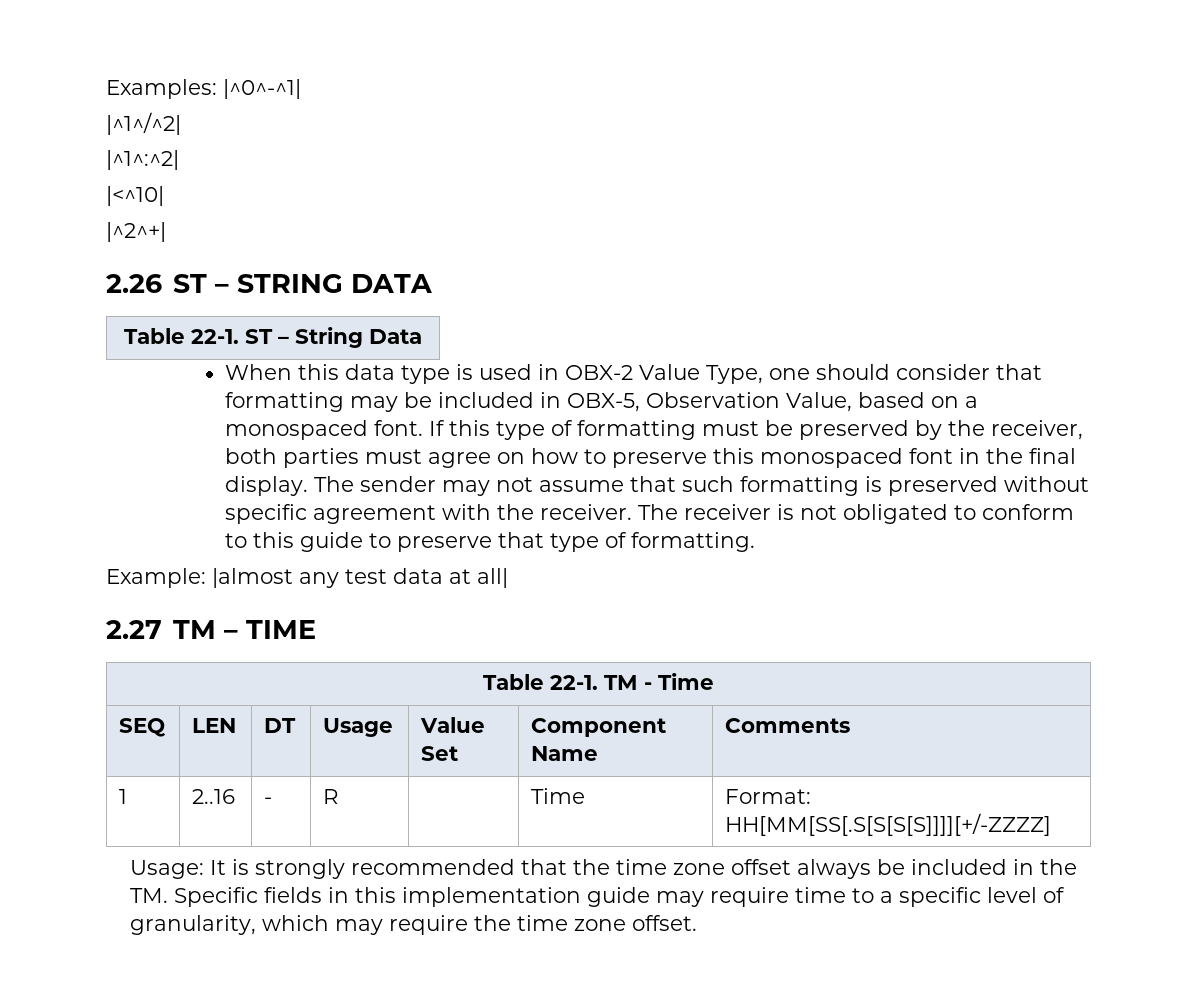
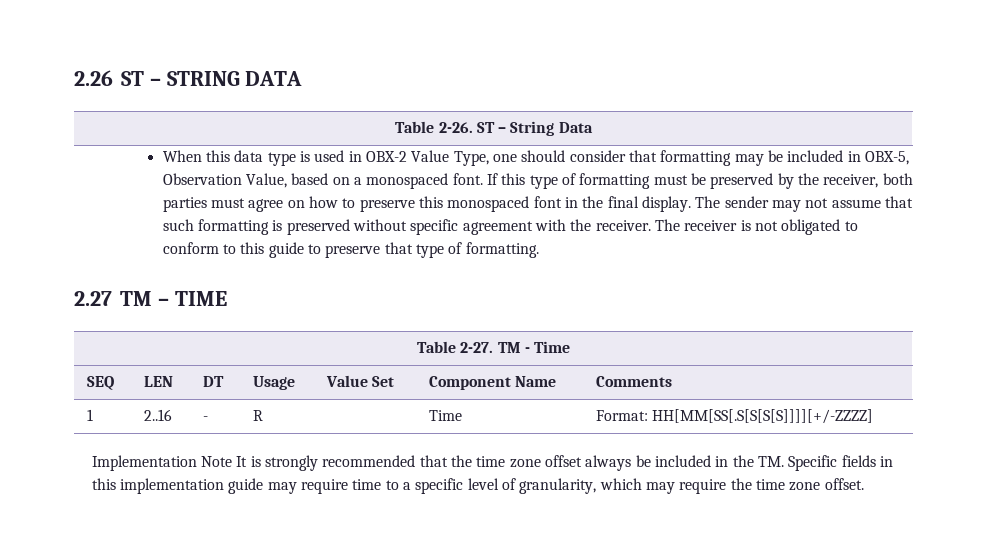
[106,79,301,99] [106,112,181,135] [106,150,179,170] [106,186,164,206] [106,222,166,242] Examples: |^0^-^1| // |^1^/^2| // |^1^:^2| // |<^10| // |^2^+| // -> (74, 78) none
[191,329,239,344] 22-1. -> [438,122,473,133] 2-26.
[106,568,508,588] // Example: |almost any test data at all| -> (539, 250) none
[550,675,598,690] 22-1. -> [460,342,494,353] 2-27.
[129,860,204,879] Usage: -> [91,455,233,471] Implementation Note

